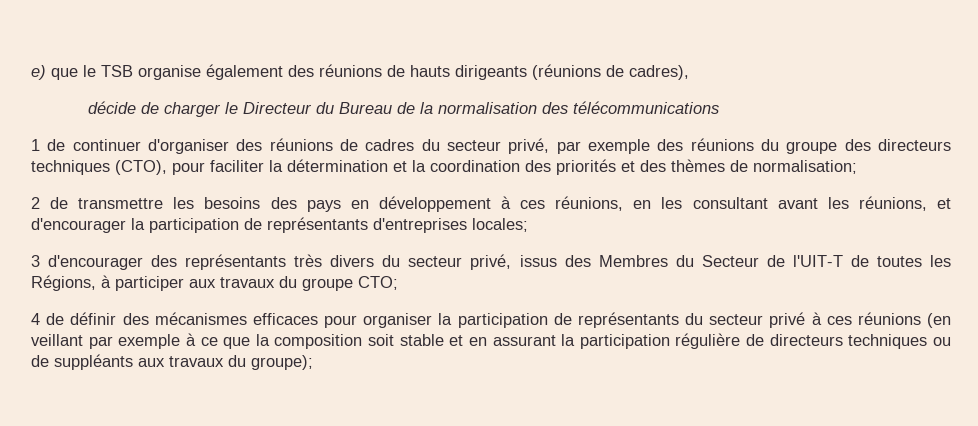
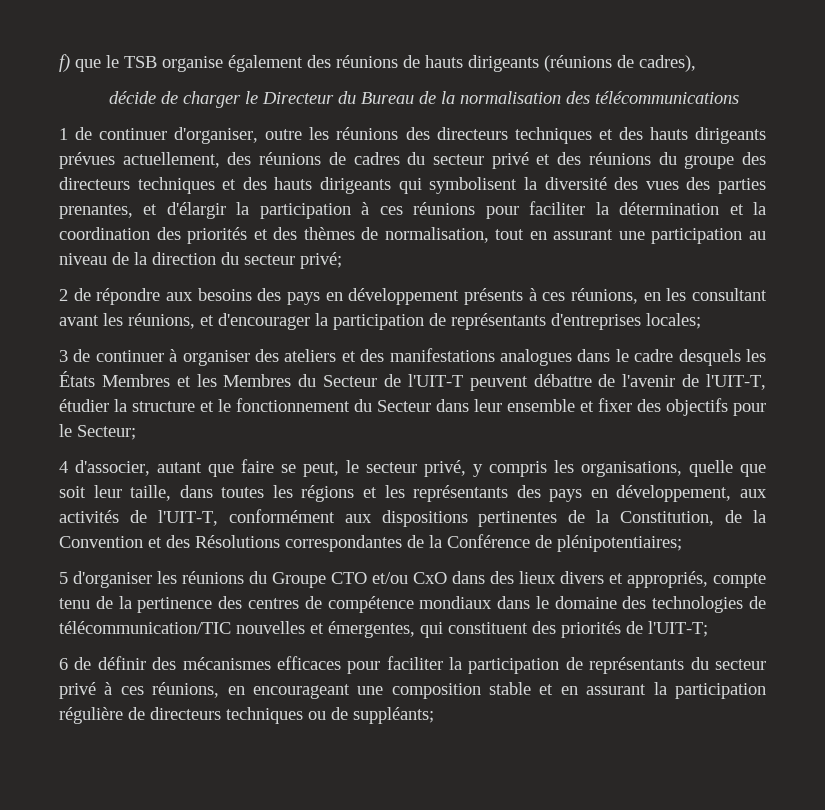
[31,65,46,80] e) -> [59,54,70,72] f)
[148,139,229,154] d'organiser -> [174,127,767,144] [59,152,220,169] d'organiser, outre les réunions des directeurs techniques et des hauts dirigeants prévues actuellement,
[508,138,650,154] privé, par exemple -> [491,152,551,169] privé et
[115,160,167,175] (CTO), -> [222,177,767,194] [59,202,476,219] et des hauts dirigeants qui symbolisent la diversité des vues des parties prenantes, et d'élargir la participation à ces réunions
[753,160,857,174] normalisation; -> [384,227,767,244] [59,252,342,269] normalisation, tout en assurant une participation au niveau de la direction du secteur privé;
[78,197,195,209] transmettre les -> [96,288,193,305] répondre aux
(491, 204) none -> [464,288,523,305] présents
[48,254,591,270] d'encourager des représentants très divers du secteur privé, issus des -> [73,348,766,366] [59,371,217,387] de continuer à organiser des ateliers et des manifestations analogues dans le cadre desquels les États Membres et les
[850,255,951,267] [31,275,398,291] [31,313,40,325] de toutes les Régions, à participer aux travaux du groupe CTO; // 4 -> [469,374,766,391] [59,398,766,416] [59,424,136,440] [59,459,766,477] [59,485,767,502] [59,509,766,527] [59,534,682,552] [59,571,766,588] [59,596,767,613] [59,621,708,638] [59,658,68,670] peuvent débattre de l'avenir de l'UIT-T, étudier la structure et le fonctionnement du Secteur dans leur ensemble et fixer des objectifs pour le Secteur; // 4 d'associer, autant que faire se peut, le secteur privé, y compris les organisations, quelle que soit leur taille, dans toutes les régions et les représentants des pays en développement, aux activités de l'UIT-T, conformément aux dispositions pertinentes de la Constitution, de la Convention et des Résolutions correspondantes de la Conférence de plénipotentiaires; // 5 d'organiser les réunions du Groupe CTO et/ou CxO dans des lieux divers et appropriés, compte tenu de la pertinence des centres de compétence mondiaux dans le domaine des technologies de télécommunication/TIC nouvelles et émergentes, qui constituent des priorités de l'UIT-T; // 6
[363,313,433,328] organiser -> [386,656,443,670] faciliter
[857,312,951,328] [31,333,395,349] réunions (en veillant par exemple à ce que la composition soit -> [152,682,481,699] réunions, en encourageant une composition
[54,354,313,370] suppléants aux travaux du groupe); -> [353,707,434,724] suppléants;

